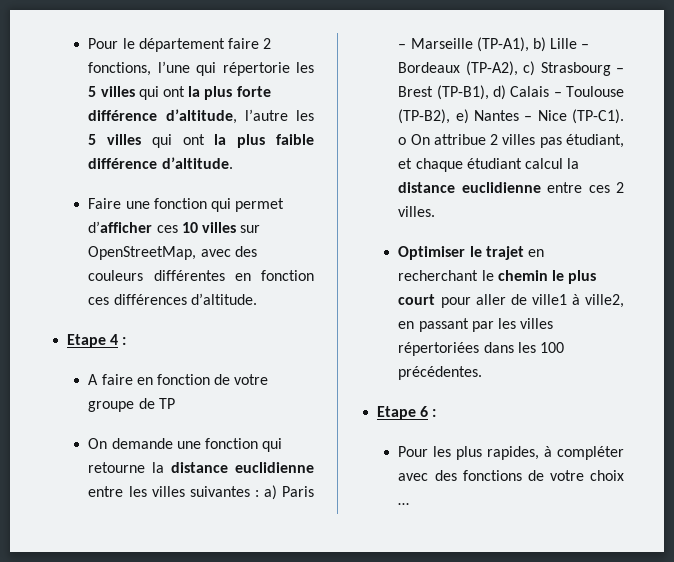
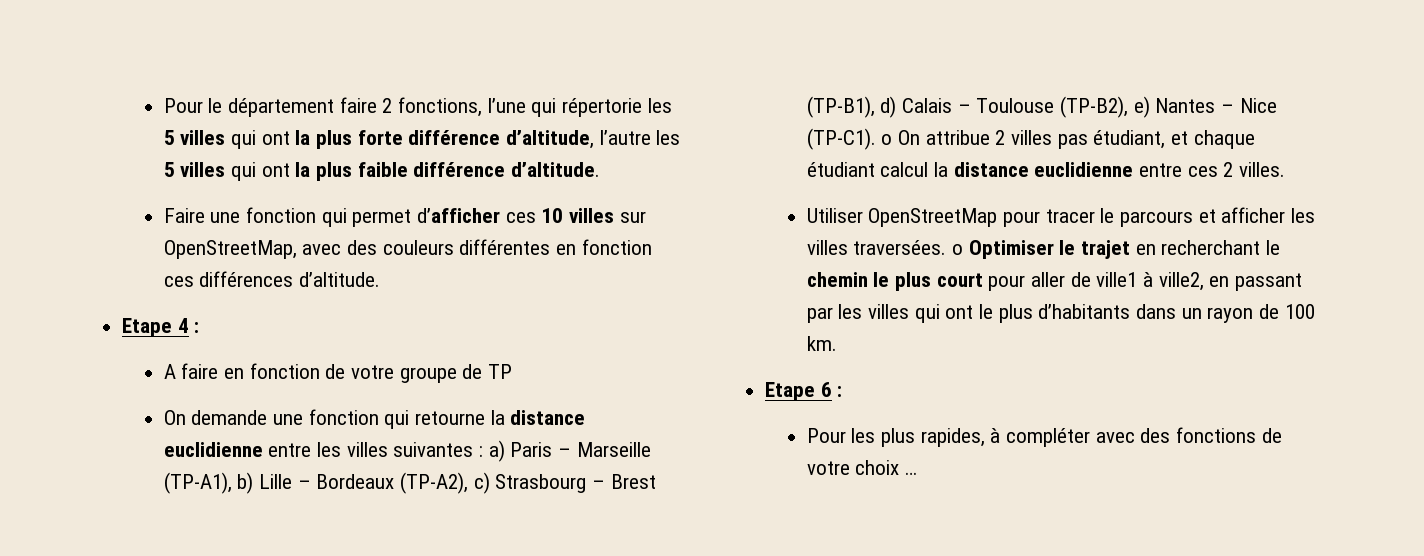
(436, 211) none -> [806,207,1315,227] [806,240,963,255] Utiliser OpenStreetMap pour tracer le parcours et afficher les villes traversées. o
[398,342,564,356] [398,366,483,380] répertoriées dans les 100 précédentes. -> [914,304,1315,323] [806,336,837,351] qui ont le plus d’habitants dans un rayon de 100 km.

